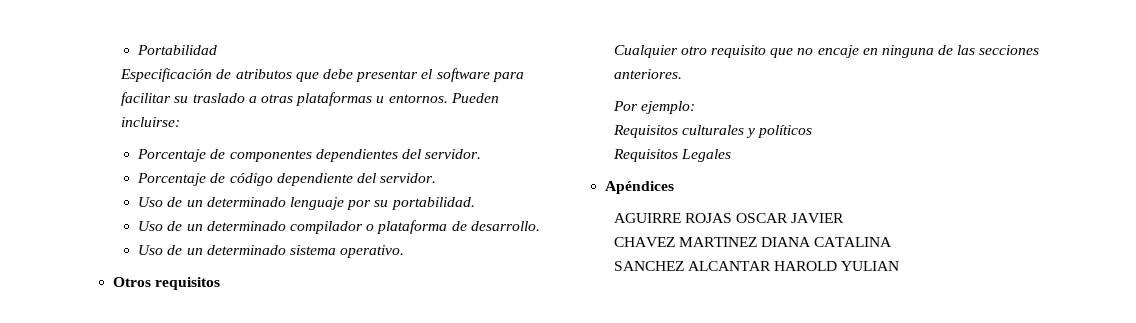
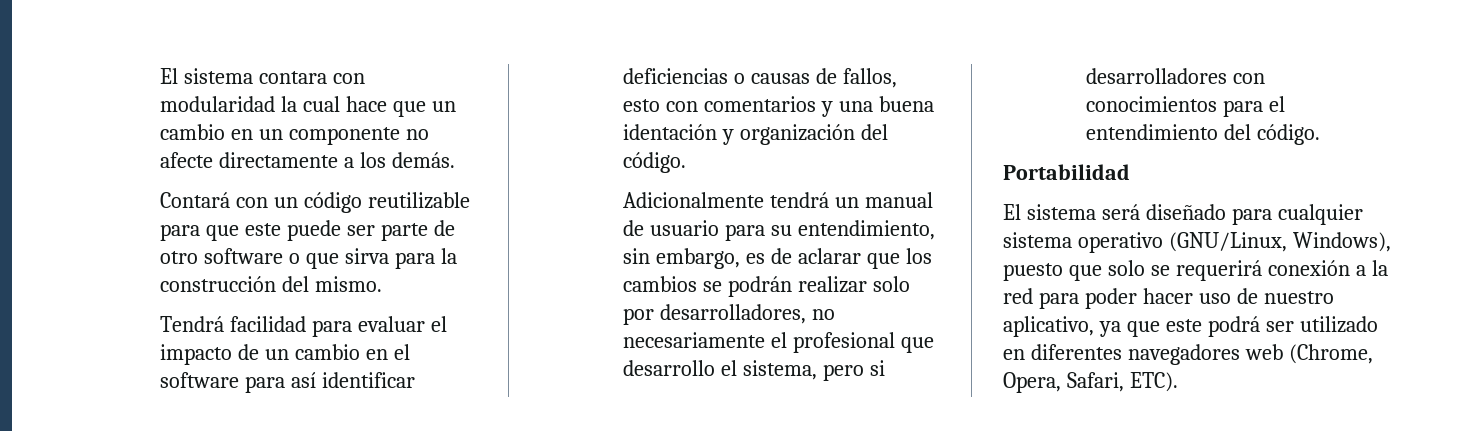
[137,45,218,55] [120,68,524,82] [121,92,499,106] [121,117,181,127] [137,149,482,162] [137,173,437,186] [138,197,475,210] [138,220,540,234] [138,245,405,258] [112,277,220,290] [613,45,1040,58] [613,69,682,79] [612,101,695,114] [612,125,813,138] [612,149,731,162] [605,181,675,194] [613,213,845,223] [613,237,893,247] [613,261,900,271] Portabilidad // Especificación de atributos que debe presentar el software para facilitar su traslado a otras plataformas u entornos. Pueden incluirse: // Porcentaje de componentes dependientes del servidor. // Porcentaje de código dependiente del servidor. // Uso de un determinado lenguaje por su portabilidad. // Uso de un determinado compilador o plataforma de desarrollo. // Uso de un determinado sistema operativo. // Otros requisitos // Cualquier otro requisito que no encaje en ninguna de las secciones anteriores. // Por ejemplo: // Requisitos culturales y políticos // Requisitos Legales // Apéndices // AGUIRRE ROJAS OSCAR JAVIER // CHAVEZ MARTINEZ DIANA CATALINA // SANCHEZ ALCANTAR HAROLD YULIAN -> [160,68,366,84] [160,96,457,117] [160,124,430,145] [160,152,456,168] [160,192,471,213] [160,220,456,241] [160,248,458,269] [160,276,383,292] [160,316,448,337] [160,344,411,365] [160,372,416,393] [623,68,898,88] [623,96,935,117] [623,124,889,145] [623,152,687,173] [623,192,934,208] [623,220,936,241] [623,248,933,269] [623,276,911,297] [623,304,836,325] [623,332,935,353] [623,360,886,381] [1086,68,1266,84] [1086,96,1286,117] [1086,124,1321,145] [1003,164,1130,180] [1003,204,1363,225] [1003,232,1391,253] [1003,260,1388,281] [1003,288,1334,309] [1003,316,1378,337] [1003,344,1373,365] [1003,372,1178,393] El sistema contara con modularidad la cual hace que un cambio en un componente no afecte directamente a los demás. // Contará con un código reutilizable para que este puede ser parte de otro software o que sirva para la construcción del mismo. // Tendrá facilidad para evaluar el impacto de un cambio en el software para así identificar deficiencias o causas de fallos, esto con comentarios y una buena identación y organización del código. // Adicionalmente tendrá un manual de usuario para su entendimiento, sin embargo, es de aclarar que los cambios se podrán realizar solo por desarrolladores, no necesariamente el profesional que desarrollo el sistema, pero si desarrolladores con conocimientos para el entendimiento del código. // Portabilidad // El sistema será diseñado para cualquier sistema operativo (GNU/Linux, Windows), puesto que solo se requerirá conexión a la red para poder hacer uso de nuestro aplicativo, ya que este podrá ser utilizado en diferentes navegadores web (Chrome, Opera, Safari, ETC).

